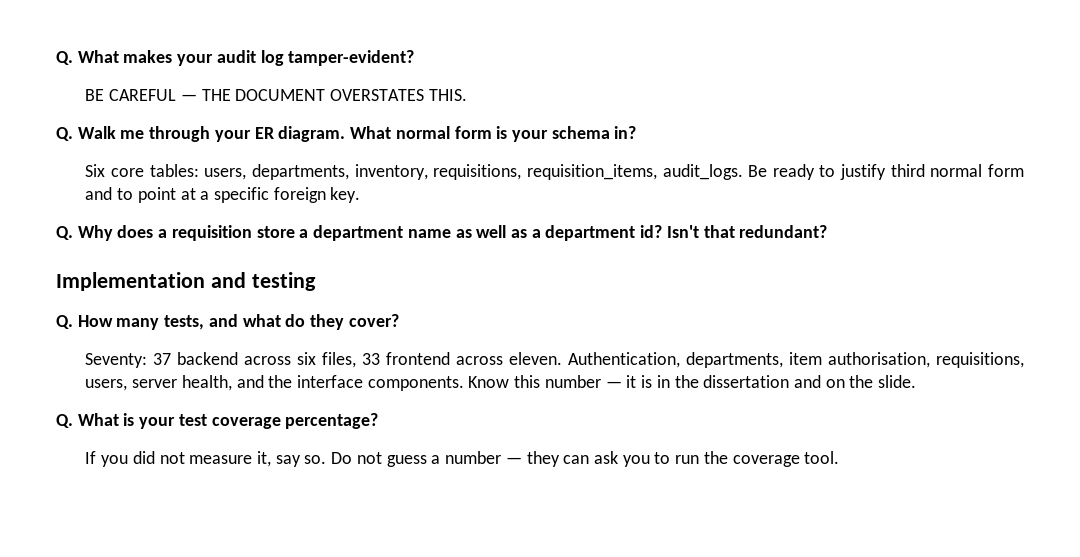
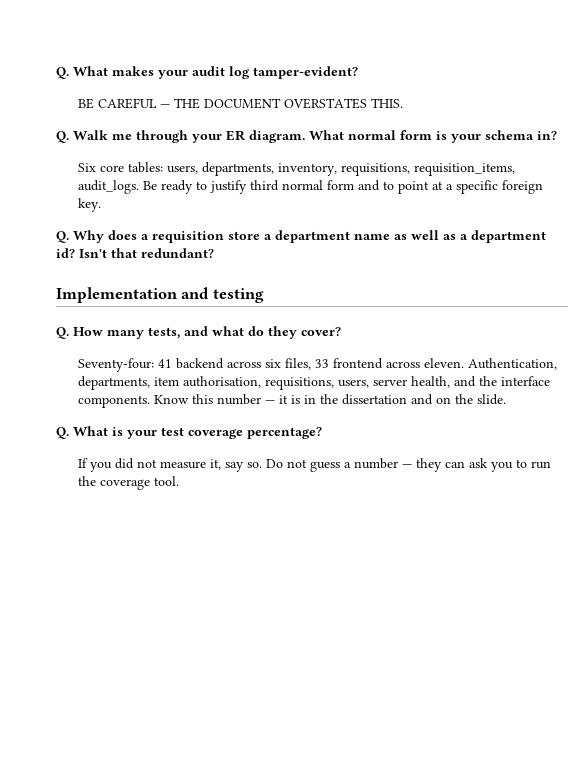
[85,353,172,368] Seventy: 37 -> [77,358,172,372] Seventy-four: 41

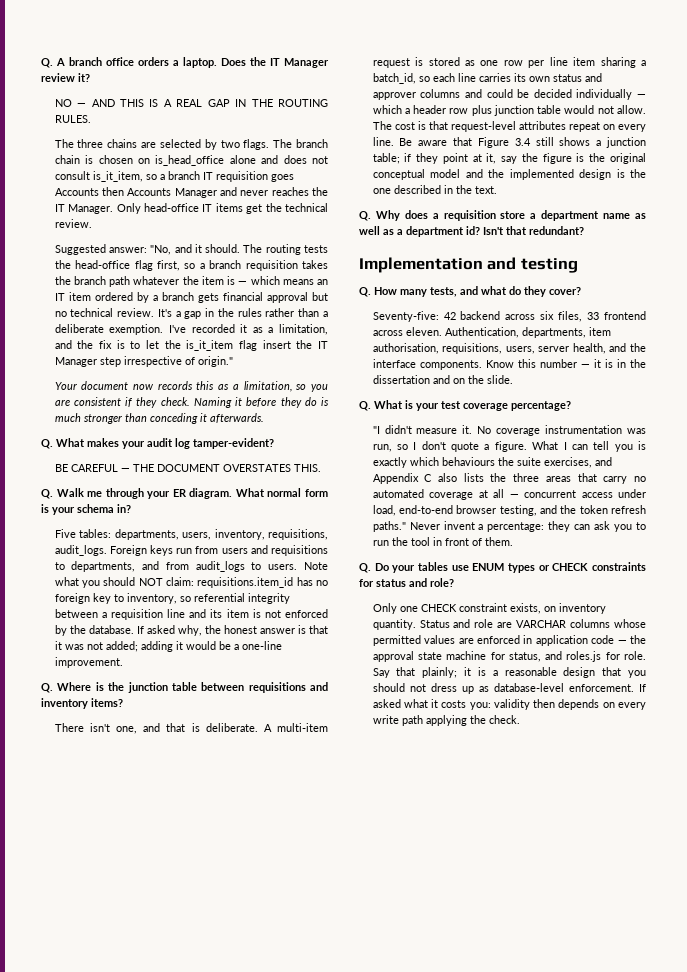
[56,67,69,79] Q. -> [41,57,329,68] [41,73,90,82] [54,99,328,107] [54,115,91,123] [54,139,328,150] [54,155,329,166] [54,171,294,182] [54,187,328,198] [54,203,329,214] [54,219,92,228] [54,244,329,255] [54,260,329,271] [54,276,328,287] [54,292,328,303] [54,308,329,319] [54,324,328,335] [54,340,329,351] [54,356,233,367] [54,381,329,392] [54,397,329,408] [54,413,264,424] [41,439,53,449] Q. A branch office orders a laptop. Does the IT Manager review it? // NO — AND THIS IS A REAL GAP IN THE ROUTING RULES. // The three chains are selected by two flags. The branch chain is chosen on is_head_office alone and does not consult is_it_item, so a branch IT requisition goes Accounts then Accounts Manager and never reaches the IT Manager. Only head-office IT items get the technical review. // Suggested answer: "No, and it should. The routing tests the head-office flag first, so a branch requisition takes the branch path whatever the item is — which means an IT item ordered by a branch gets financial approval but no technical review. It's a gap in the rules rather than a deliberate exemption. I've recorded it as a limitation, and the fix is to let the is_it_item flag insert the IT Manager step irrespective of origin." // Your document now records this as a limitation, so you are consistent if they check. Naming it before they do is much stronger than conceding it afterwards. // Q.
[77,162,515,176] [77,180,543,194] [77,198,101,212] Six core tables: users, departments, inventory, requisitions, requisition_items, audit_logs. Be ready to justify third normal form and to point at a specific foreign key. -> [54,529,328,540] [54,545,328,556] [54,561,328,572] [54,577,328,588] [54,593,290,604] [54,609,328,620] [54,625,328,636] [54,641,282,652] [54,657,123,668] [41,682,328,693] [41,698,123,709] [54,723,329,734] [372,57,646,68] [372,73,602,84] [372,89,646,100] [372,105,646,116] [372,121,646,132] [372,137,646,148] [372,153,646,164] [372,169,646,180] [372,185,497,194] Five tables: departments, users, inventory, requisitions, audit_logs. Foreign keys run from users and requisitions to departments, and from audit_logs to users. Note what you should NOT claim: requisitions.item_id has no foreign key to inventory, so referential integrity between a requisition line and its item is not enforced by the database. If asked why, the honest answer is that it was not added; adding it would be a one-line improvement. // Q. Where is the junction table between requisitions and inventory items? // There isn't one, and that is deliberate. A multi-item request is stored as one row per line item sharing a batch_id, so each line carries its own status and approver columns and could be decided individually — which a header row plus junction table would not allow. The cost is that request-level attributes repeat on every line. Be aware that Figure 3.4 still shows a junction table; if they point at it, say the figure is the original conceptual model and the implemented design is the one described in the text.
[77,358,172,372] Seventy-four: 41 -> [372,311,456,322] Seventy-five: 42
[77,458,412,472] If you did not measure it, say so. Do not guess a number — -> [372,425,646,436] [372,441,646,452] [372,457,612,468] [372,473,646,484] [372,489,646,500] [372,505,646,516] [372,521,545,532] "I didn't measure it. No coverage instrumentation was run, so I don't quote a figure. What I can tell you is exactly which behaviours the suite exercises, and Appendix C also lists the three areas that carry no automated coverage at all — concurrent access under load, end-to-end browser testing, and the token refresh paths." Never invent a percentage:
[99,476,179,490] coverage tool. -> [410,537,513,546] [359,562,646,573] [359,578,454,587] [372,603,606,614] [372,619,646,630] [372,635,646,646] [372,651,646,662] [372,667,646,678] [372,683,646,694] [372,699,646,710] [372,715,520,726] tool in front of them. // Q. Do your tables use ENUM types or CHECK constraints for status and role? // Only one CHECK constraint exists, on inventory quantity. Status and role are VARCHAR columns whose permitted values are enforced in application code — the approval state machine for status, and roles.js for role. Say that plainly; it is a reasonable design that you should not dress up as database-level enforcement. If asked what it costs you: validity then depends on every write path applying the check.

